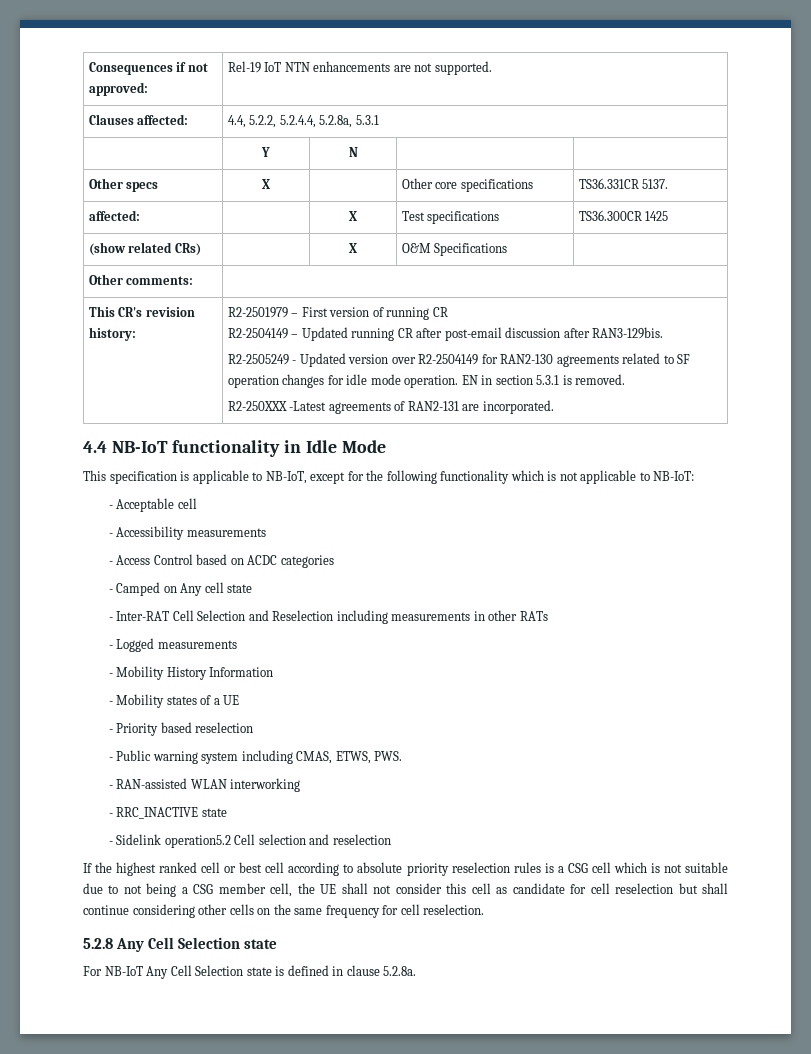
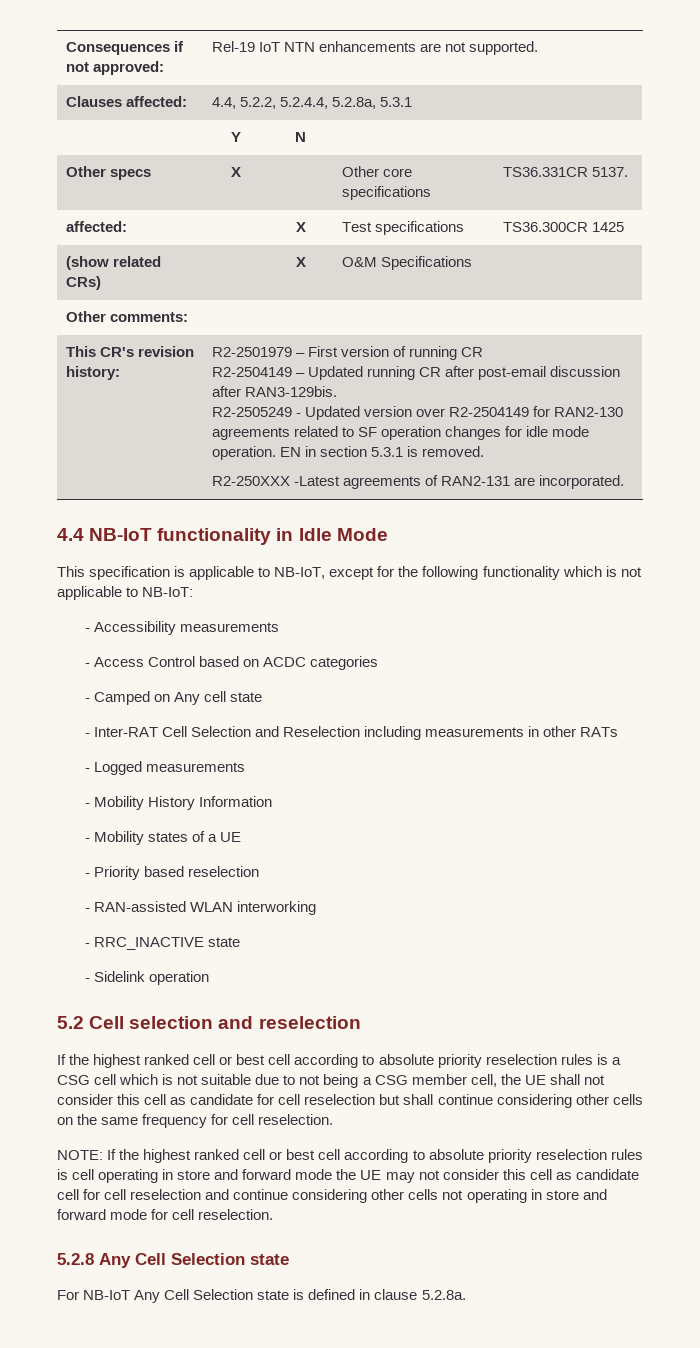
[108,498,197,512] // - Acceptable cell -> (194, 592) none
[108,750,403,764] // - Public warning system including CMAS, ETWS, PWS. -> (259, 871) none
[164,835,231,848] operation5.2 -> [148,971,209,985] [57,1016,84,1029] operation // 5.2
(485, 909) none -> [57,1149,643,1163] [57,1169,639,1183] [57,1189,607,1203] [57,1209,274,1220] // NOTE: If the highest ranked cell or best cell according to absolute priority reselection rules is cell operating in store and forward mode the UE may not consider this cell as candidate cell for cell reselection and continue considering other cells not operating in store and forward mode for cell reselection.

